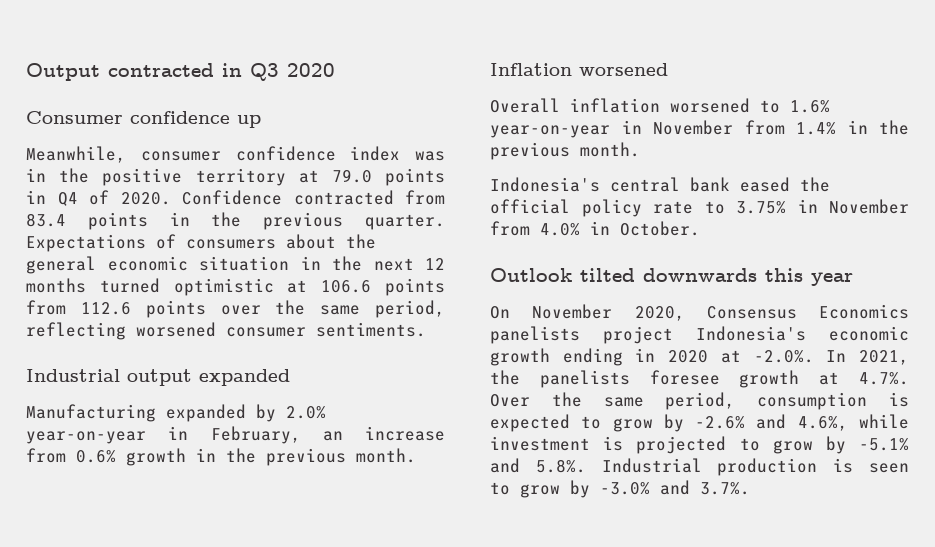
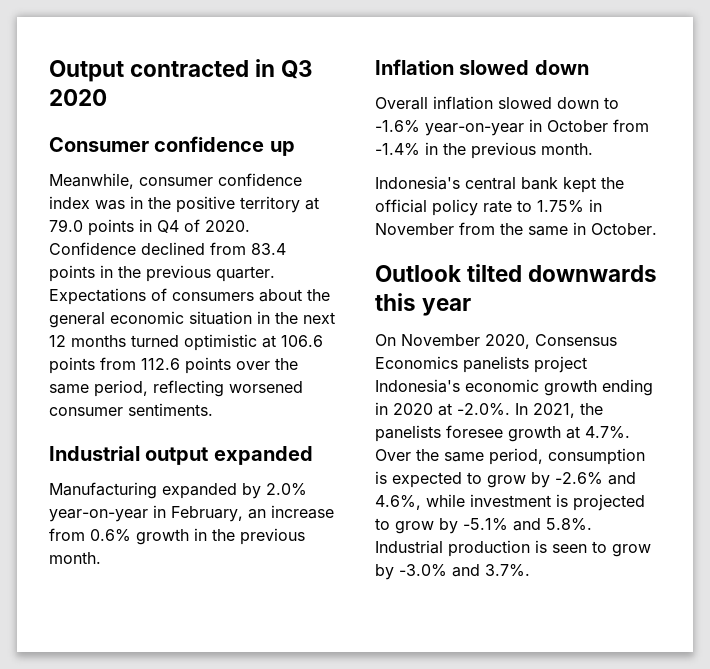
[293,190,394,205] contracted -> [141,242,205,255] declined
[579,63,668,76] worsened -> [459,60,589,75] slowed down
[670,98,830,113] [490,120,836,138] worsened to 1.6% year-on-year in November from 1.4% -> [498,97,619,109] [375,119,649,136] [375,143,420,156] slowed down to -1.6% year-on-year in October from -1.4%
[740,177,790,192] eased -> [563,177,596,193] kept
[736,199,909,214] [490,221,580,236] 3.75% in November from 4.0% -> [537,199,602,213] [375,222,568,236] 1.75% in November from the same

